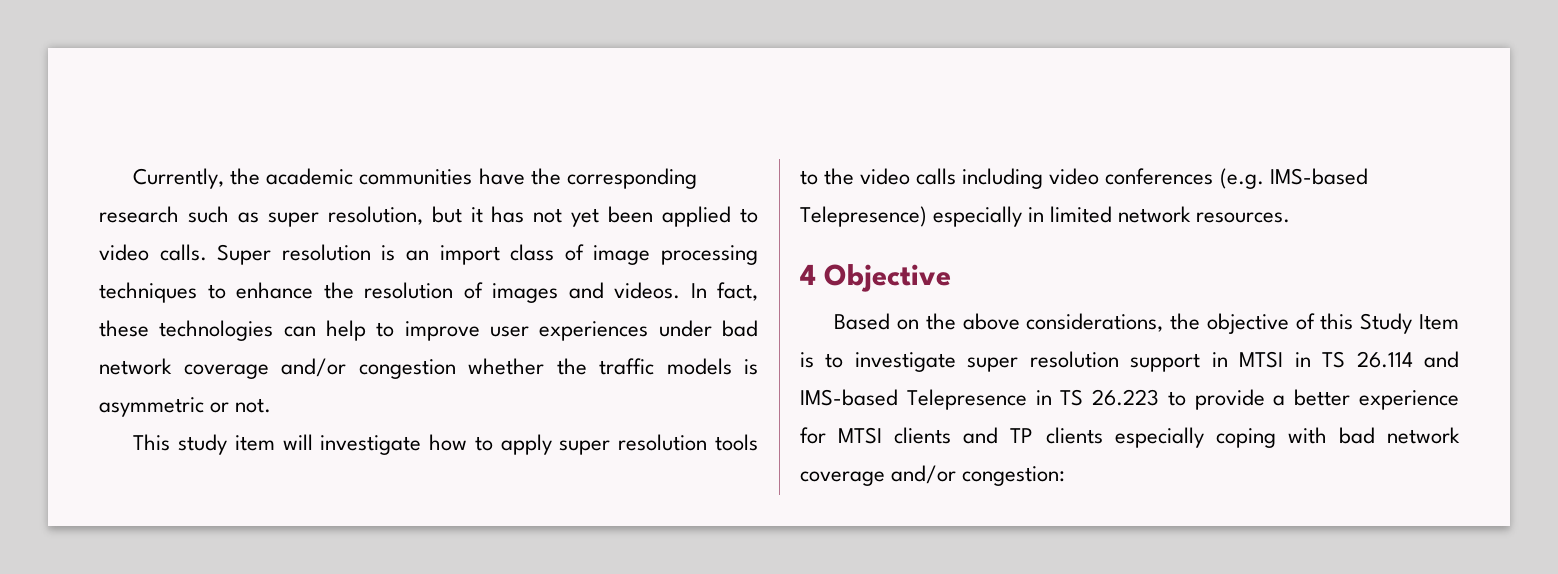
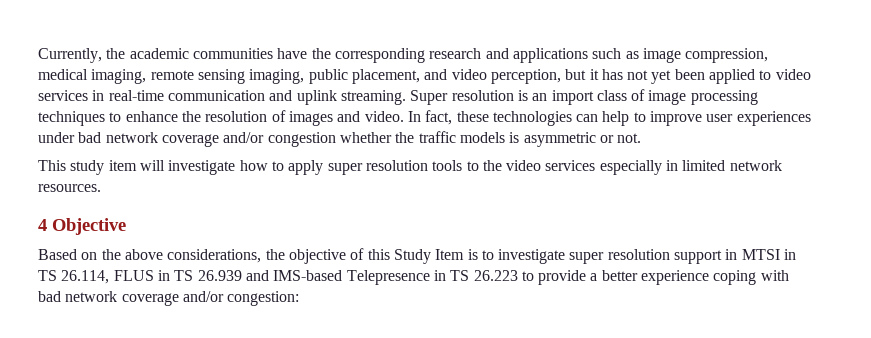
[187,206,423,227] such as super resolution, -> [485,48,769,63] [38,69,561,84] and applications such as image compression, medical imaging, remote sensing imaging, public placement, and video perception,
[159,244,207,261] calls. -> [38,90,406,105] services in real-time communication and uplink streaming.
[614,282,680,299] videos. -> [364,111,404,122] video.
[916,168,1368,189] [800,206,927,227] calls including video conferences (e.g. IMS-based Telepresence) -> [545,160,596,171] services
[1356,351,1413,368] 26.114 -> [61,270,242,284] 26.114, FLUS in TS 26.939
[800,427,1204,448] for MTSI clients and TP clients especially -> (710, 277) none

